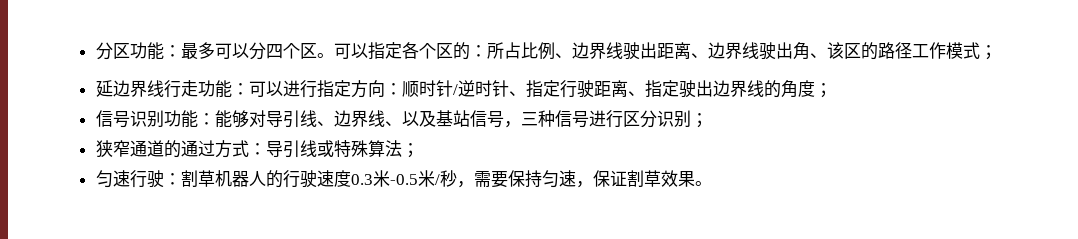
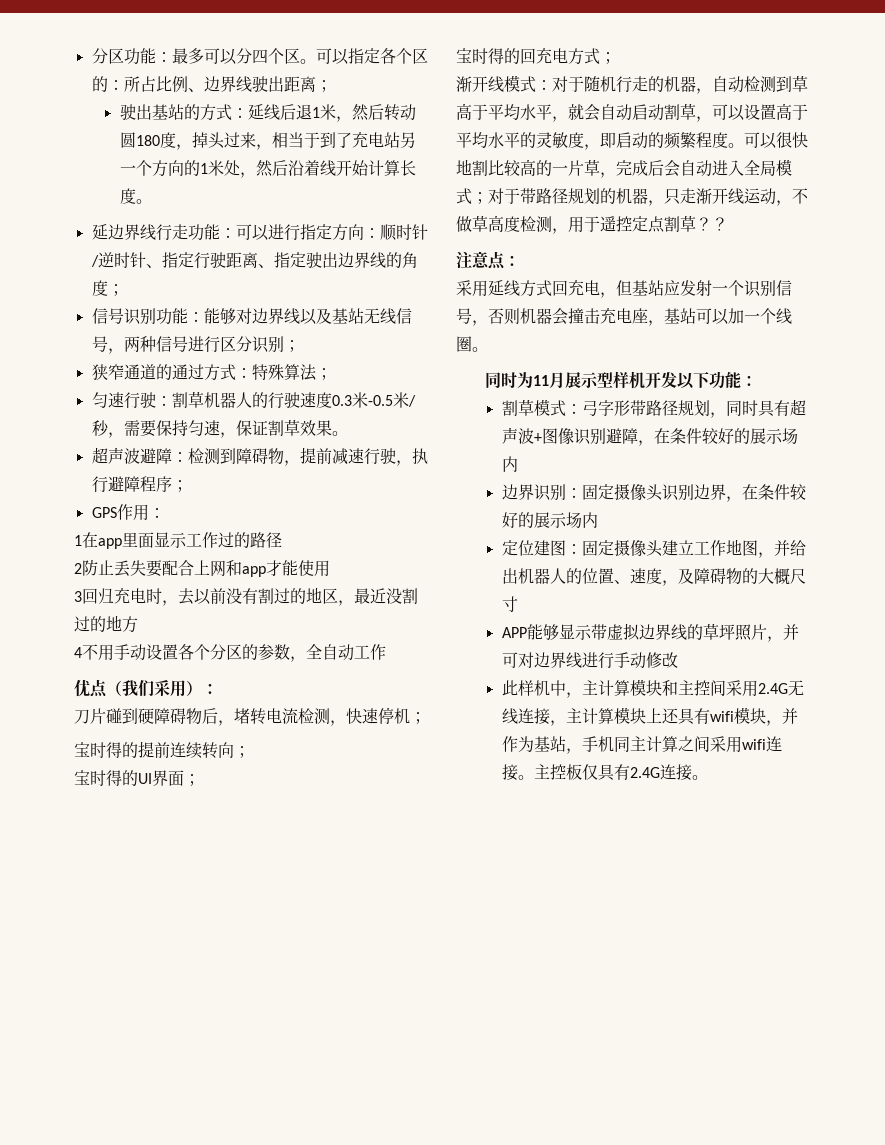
[690,42,997,60] 、边界线驶出角、该区的路径工作模式； -> [315,80,332,92] [119,104,416,122] [119,132,416,150] [119,160,416,178] [119,188,152,204] ； // 驶出基站的方式：延线后退1米，然后转动圆180度，掉头过来，相当于到了充电站另一个方向的1米处，然后沿着线开始计算长度。
[265,110,538,128] 导引线、边界线、以及基站信号，三 -> [251,308,412,325] [91,336,140,354] 边界线以及基站无线信号，两
[265,140,334,158] 导引线或 -> (252, 373) none
(712, 183) none -> [91,447,428,466] [91,476,188,493] [91,504,165,521] [74,532,282,549] [74,559,330,577] [74,587,418,606] [74,615,138,633] [74,644,386,662] [74,679,218,697] [74,707,426,726] [74,741,250,759] [74,770,200,786] [456,48,616,65] [456,75,808,94] [456,103,808,122] [456,132,808,150] [456,159,792,178] [456,188,808,206] [456,215,728,234] [456,251,520,269] [456,280,792,298] [456,308,792,326] [456,336,488,352] [485,371,758,389] [501,399,806,418] [501,427,798,446] [501,456,518,472] [501,484,807,502] [501,512,598,528] [501,539,806,558] [501,568,806,586] [501,596,518,612] [501,623,799,642] [501,652,678,669] [501,679,804,698] [501,707,798,726] [501,736,782,754] [501,764,708,781] // 超声波避障：检测到障碍物，提前减速行驶，执行避障程序； // GPS作用： // 1在app里面显示工作过的路径 // 2防止丢失要配合上网和app才能使用 // 3回归充电时，去以前没有割过的地区，最近没割过的地方 // 4不用手动设置各个分区的参数，全自动工作 // 优点（我们采用）： // 刀片碰到硬障碍物后，堵转电流检测，快速停机； // 宝时得的提前连续转向； // 宝时得的UI界面； // 宝时得的回充电方式； // 渐开线模式：对于随机行走的机器，自动检测到草高于平均水平，就会自动启动割草，可以设置高于平均水平的灵敏度，即启动的频繁程度。可以很快地割比较高的一片草，完成后会自动进入全局模式；对于带路径规划的机器，只走渐开线运动，不做草高度检测，用于遥控定点割草？？ // 注意点： // 采用延线方式回充电，但基站应发射一个识别信号，否则机器会撞击充电座，基站可以加一个线圈。 // 同时为11月展示型样机开发以下功能： // 割草模式：弓字形带路径规划，同时具有超声波+图像识别避障，在条件较好的展示场内 // 边界识别：固定摄像头识别边界，在条件较好的展示场内 // 定位建图：固定摄像头建立工作地图，并给出机器人的位置、速度，及障碍物的大概尺寸 // APP能够显示带虚拟边界线的草坪照片，并可对边界线进行手动修改 // 此样机中，主计算模块和主控间采用2.4G无线连接，主计算模块上还具有wifi模块，并作为基站，手机同主计算之间采用wifi连接。主控板仅具有2.4G连接。

